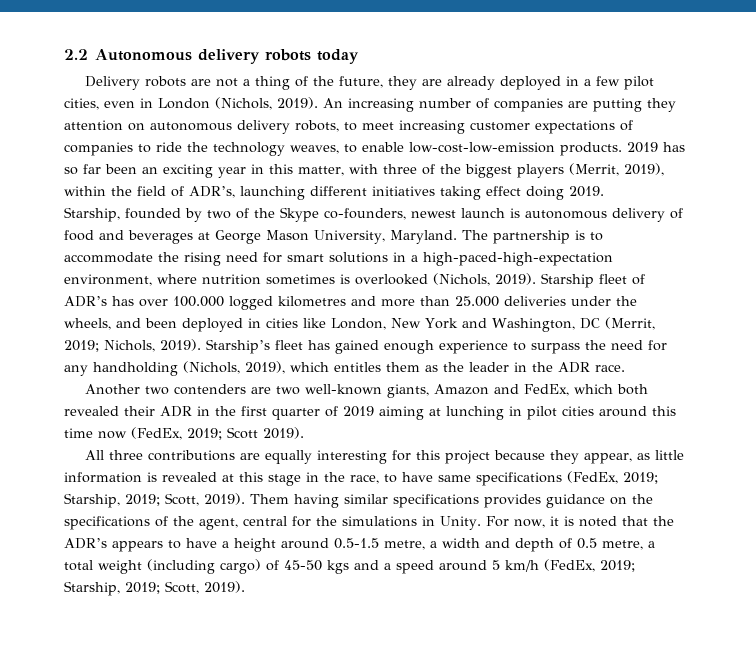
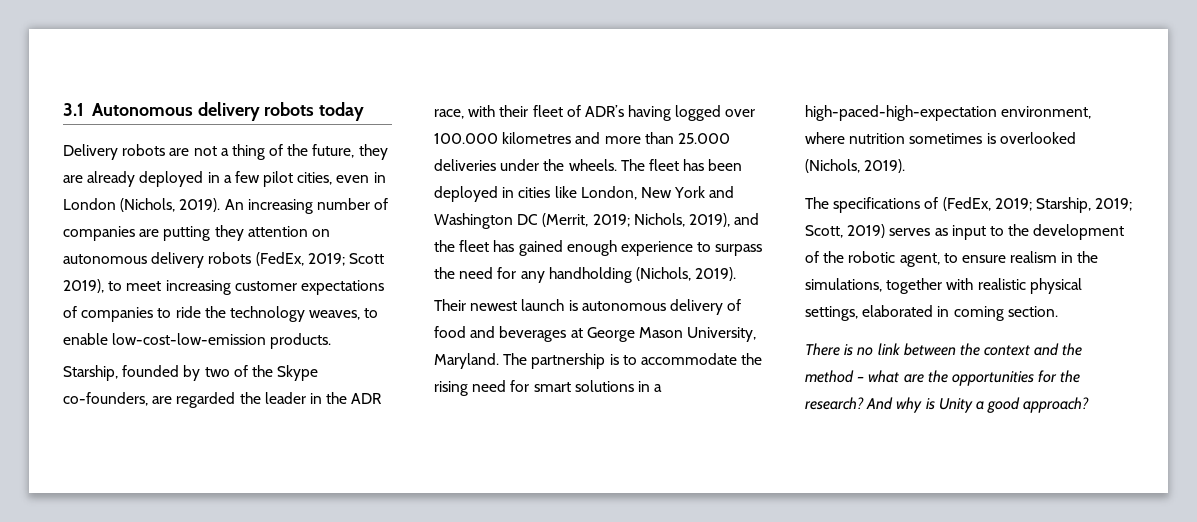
[64,49,88,60] 2.2 -> [63,103,84,116] 3.1
[295,120,339,132] robots, -> [208,252,384,266] [63,279,104,293] robots (FedEx, 2019; Scott 2019),
[627,142,685,153] [64,163,664,178] [64,186,604,200] 2019 has so far been an exciting year in this matter, with three of the biggest players (Merrit, 2019), within the field of ADR’s, launching different initiatives taking effect doing 2019. -> (332, 341) none
(406, 214) none -> [152,392,383,408] [434,105,756,121] [434,132,730,144] [434,159,743,171] [434,186,735,202] [434,213,760,229] [434,240,763,256] [434,267,737,283] [434,299,466,311] are regarded the leader in the ADR race, with their fleet of ADR’s having logged over 100.000 kilometres and more than 25.000 deliveries under the wheels. The fleet has been deployed in cities like London, New York and Washington DC (Merrit, 2019; Nichols, 2019), and the fleet has gained enough experience to surpass the need for any handholding (Nichols, 2019). // Their
[541,273,645,288] [64,296,637,310] [64,317,655,332] [64,339,667,354] [64,361,625,376] [84,384,648,398] [64,406,676,420] [64,427,304,440] [84,450,684,464] [64,471,658,486] [64,493,653,508] [64,516,674,530] [64,538,655,552] [64,559,635,574] [64,581,245,596] Starship fleet of ADR’s has over 100.000 logged kilometres and more than 25.000 deliveries under the wheels, and been deployed in cities like London, New York and Washington, DC (Merrit, 2019; Nichols, 2019). Starship’s fleet has gained enough experience to surpass the need for any handholding (Nichols, 2019), which entitles them as the leader in the ADR race. // Another two contenders are two well-known giants, Amazon and FedEx, which both revealed their ADR in the first quarter of 2019 aiming at lunching in pilot cities around this time now (FedEx, 2019; Scott 2019). // All three contributions are equally interesting for this project because they appear, as little information is revealed at this stage in the race, to have same specifications (FedEx, 2019; Starship, 2019; Scott, 2019). Them having similar specifications provides guidance on the specifications of the agent, central for the simulations in Unity. For now, it is noted that the ADR’s appears to have a height around 0.5-1.5 metre, a width and depth of 0.5 metre, a total weight (including cargo) of 45-50 kgs and a speed around 5 km/h (FedEx, 2019; Starship, 2019; Scott, 2019). -> [805,197,1133,213] [805,224,1125,240] [805,251,1099,267] [805,278,1082,294] [805,305,1058,321] [805,343,1083,356] [805,370,1081,386] [805,397,1090,413] // The specifications of (FedEx, 2019; Starship, 2019; Scott, 2019) serves as input to the development of the robotic agent, to ensure realism in the simulations, together with realistic physical settings, elaborated in coming section. // There is no link between the context and the method – what are the opportunities for the research? And why is Unity a good approach?

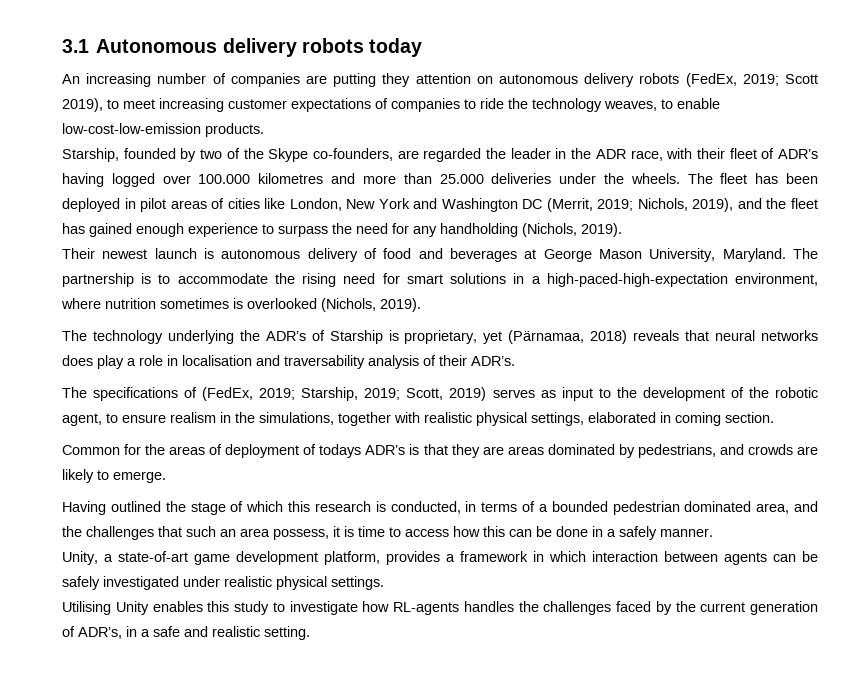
[63,144,388,160] [63,171,386,187] [63,198,221,212] Delivery robots are not a thing of the future, they are already deployed in a few pilot cities, even in London (Nichols, 2019). -> (423, 47) none
(515, 192) none -> [140,198,225,212] pilot areas of
(906, 166) none -> [62,330,818,344] [62,355,515,369] // The technology underlying the ADR’s of Starship is proprietary, yet (Pärnamaa, 2018) reveals that neural networks does play a role in localisation and traversability analysis of their ADR’s.
[805,343,1083,356] [805,370,1081,386] [805,397,1090,413] There is no link between the context and the method – what are the opportunities for the research? And why is Unity a good approach? -> [62,444,818,458] [62,469,166,483] [62,501,818,515] [62,526,713,540] [62,551,818,565] [62,576,384,590] [62,601,818,615] [62,626,310,640] Common for the areas of deployment of todays ADR’s is that they are areas dominated by pedestrians, and crowds are likely to emerge. // Having outlined the stage of which this research is conducted, in terms of a bounded pedestrian dominated area, and the challenges that such an area possess, it is time to access how this can be done in a safely manner. // Unity, a state-of-art game development platform, provides a framework in which interaction between agents can be safely investigated under realistic physical settings. // Utilising Unity enables this study to investigate how RL-agents handles the challenges faced by the current generation of ADR’s, in a safe and realistic setting.

